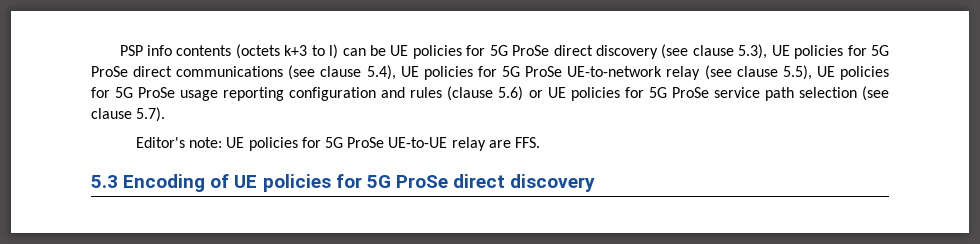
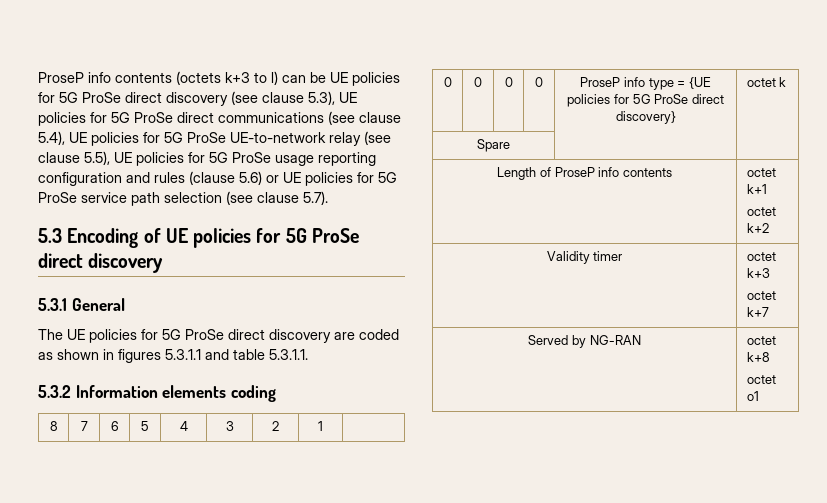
[119,45,143,56] PSP -> [38,72,84,83] ProseP
[136,137,540,151] // Editor's note: UE policies for 5G ProSe UE-to-UE relay are FFS. -> (328, 198) none
(596, 183) none -> [38,298,125,311] [38,329,399,343] [38,349,308,363] [38,385,276,402] [49,421,58,431] [80,421,88,431] [110,421,119,431] [141,421,149,431] [179,421,188,431] [225,421,234,431] [272,421,279,431] [318,421,323,431] [443,77,452,87] [474,77,482,87] [504,77,513,87] [535,77,543,87] [580,77,711,90] [567,94,724,107] [615,111,676,124] [746,77,787,87] [477,139,510,152] [497,167,672,180] [746,168,776,177] [746,184,767,194] [746,207,776,216] [746,223,769,233] [546,251,623,264] [746,252,776,261] [746,268,770,278] [746,291,776,300] [746,307,769,317] [528,335,641,348] [746,336,776,345] [746,352,770,362] [746,375,776,384] [746,391,759,401] // 5.3.1 General // The UE policies for 5G ProSe direct discovery are coded as shown in figures 5.3.1.1 and table 5.3.1.1. // 5.3.2 Information elements coding // 8 | 7 | 6 | 5 | 4 | 3 | 2 | 1 | // 0 | 0 | 0 | 0 | ProseP info type = {UE policies for 5G ProSe direct discovery} | octet k // Spare | | // Length of ProseP info contents | octet k+1 // octet k+2 // Validity timer | octet k+3 // octet k+7 // Served by NG-RAN | octet k+8 // octet o1

